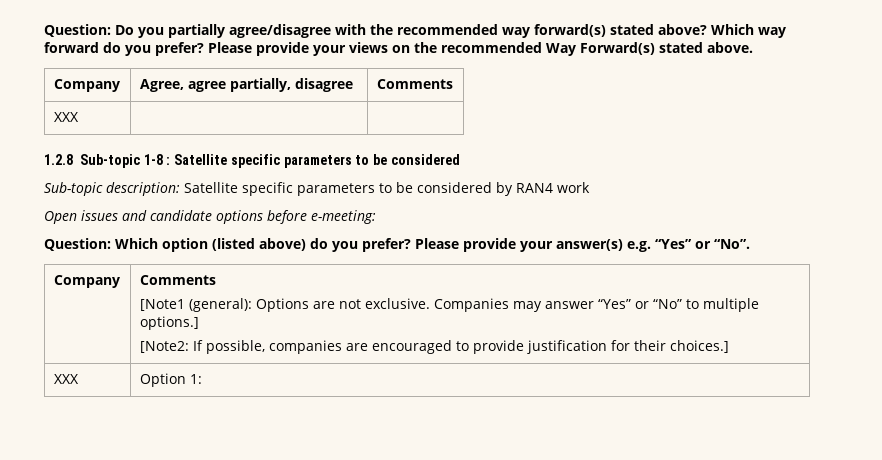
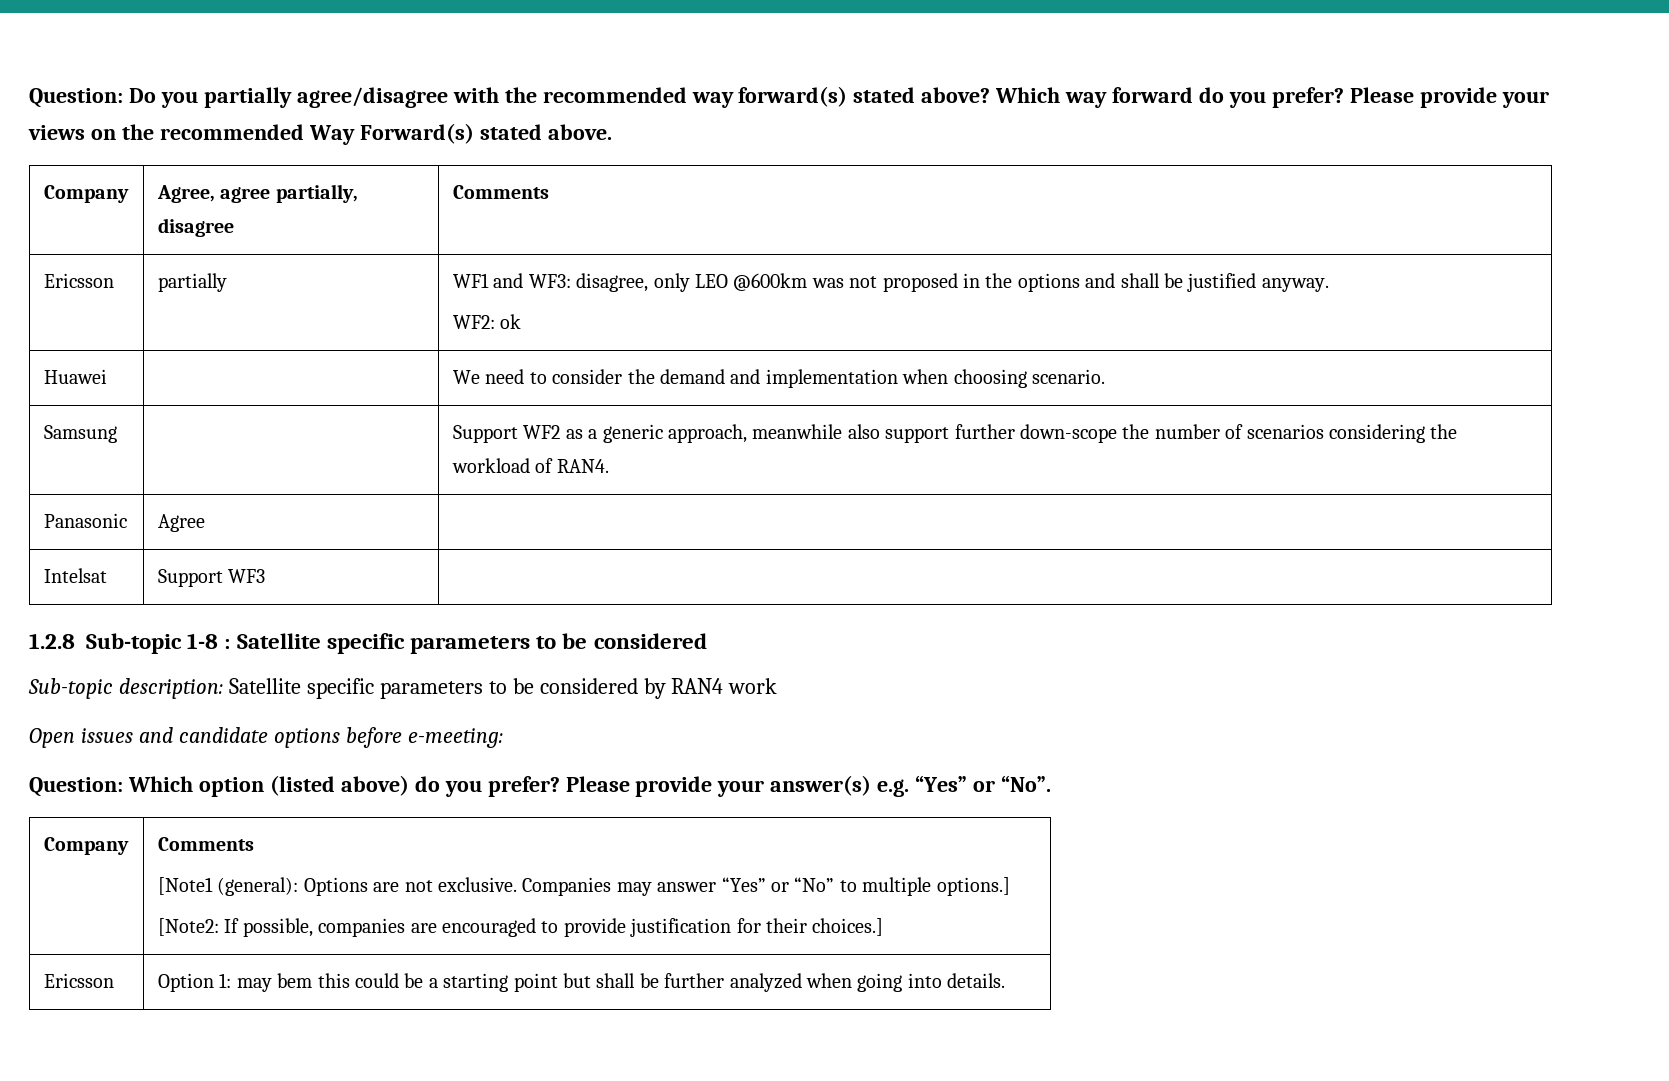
[53,112,79,122] XXX | -> [43,273,114,288] [157,273,227,292] [452,273,1329,292] [452,314,522,329] [43,369,107,384] [452,369,1105,388] [43,425,117,443] [452,424,1458,443] [451,458,609,473] [43,513,127,528] [157,514,205,532] [43,568,107,583] [157,569,266,587] Ericsson | partially | WF1 and WF3: disagree, only LEO @600km was not proposed in the options and shall be justified anyway. // WF2: ok // Huawei | | We need to consider the demand and implementation when choosing scenario. // Samsung | | Support WF2 as a generic approach, meanwhile also support further down-scope the number of scenarios considering the workload of RAN4. // Panasonic | Agree | // Intelsat | Support WF3
[53,374,79,384] XXX -> [43,973,114,988] Ericsson
(202, 379) none -> [236,973,1006,992] may bem this could be a starting point but shall be further analyzed when going into details.

